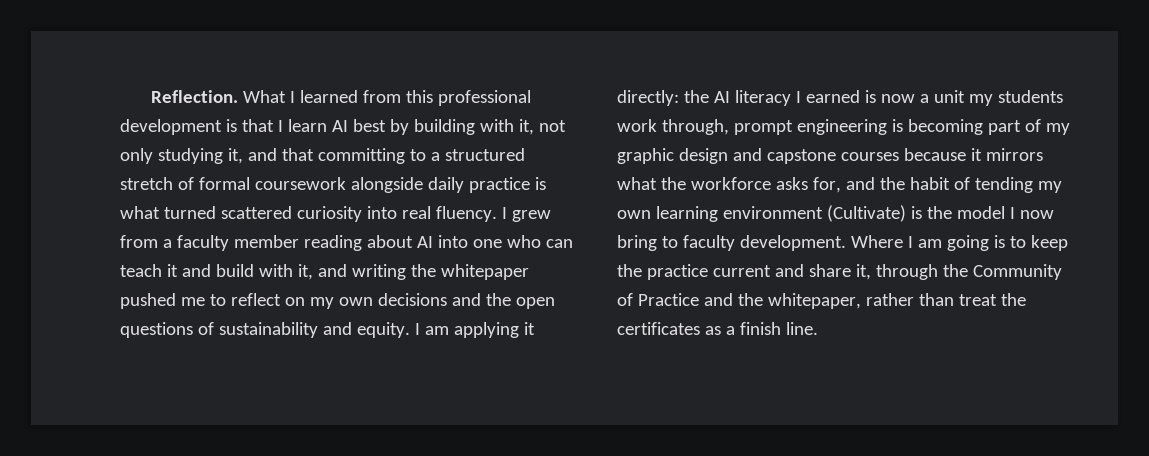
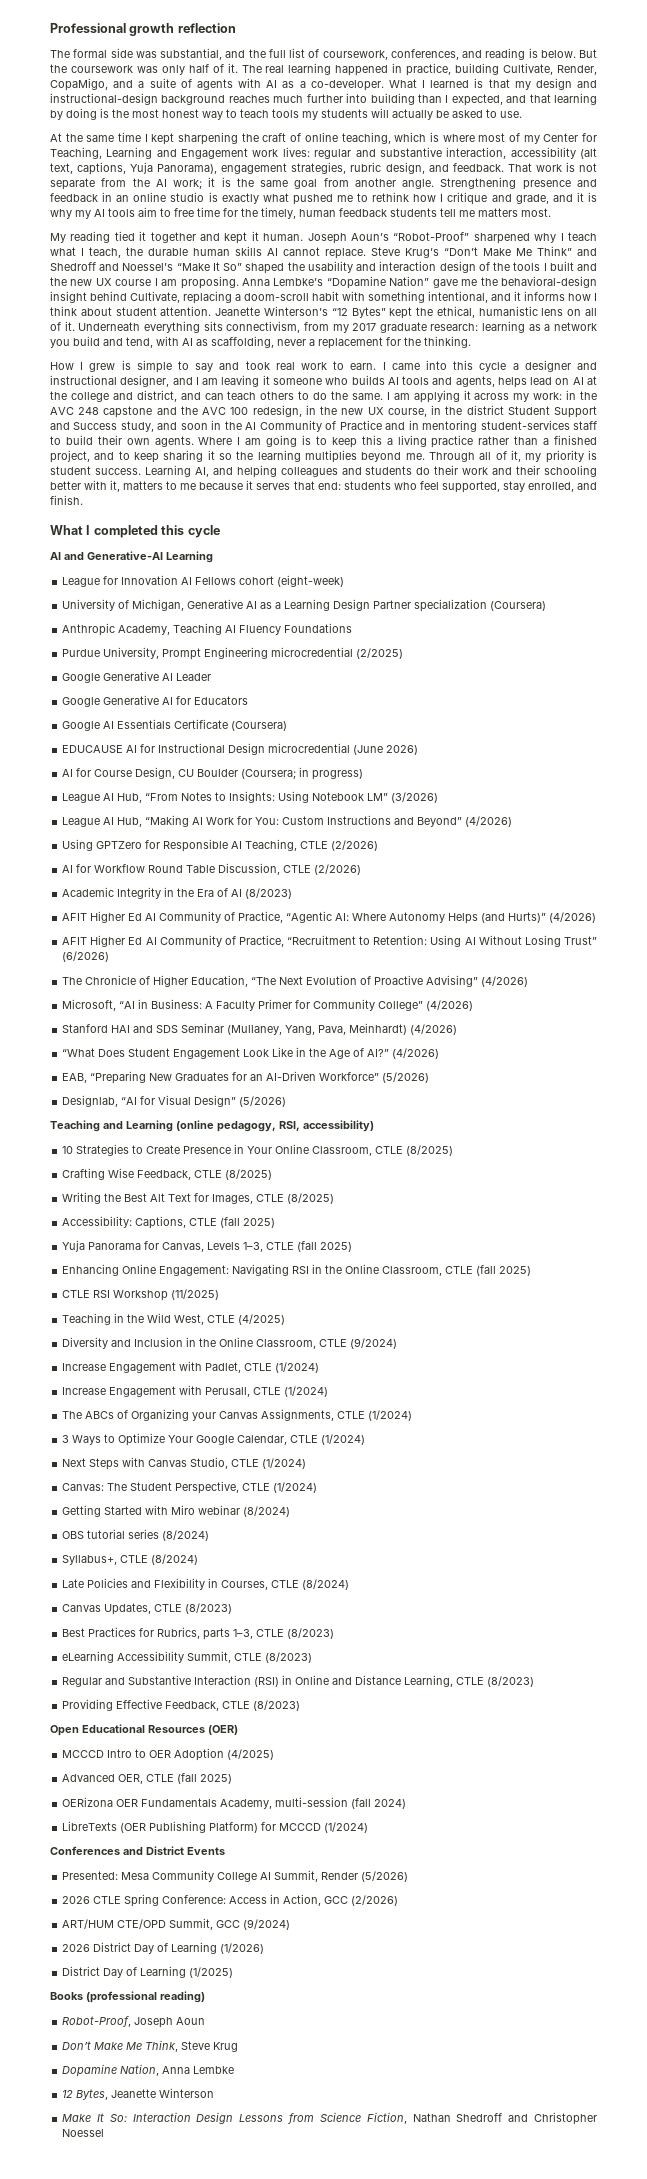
[150,90,531,106] [120,119,566,135] [120,148,525,164] [120,177,546,193] [120,206,551,222] [120,235,573,251] [120,264,529,280] [120,293,555,309] [120,322,535,338] [617,90,1063,106] [617,119,1070,135] [617,148,1043,164] [617,177,1062,193] [617,205,1054,222] [617,235,846,251] Reflection. What I learned from this professional development is that I learn AI best by building with it, not only studying it, and that committing to a structured stretch of formal coursework alongside daily practice is what turned scattered curiosity into real fluency. I grew from a faculty member reading about AI into one who can teach it and build with it, and writing the whitepaper pushed me to reflect on my own decisions and the open questions of sustainability and equity. I am applying it directly: the AI literacy I earned is now a unit my students work through, prompt engineering is becoming part of my graphic design and capstone courses because it mirrors what the workforce asks for, and the habit of tending my own learning environment (Cultivate) is the model I now bring to faculty development. -> [50,23,236,36] [50,48,597,60] [50,63,597,76] [50,78,598,91] [50,93,598,106] [50,108,522,120] [50,132,597,145] [50,147,598,159] [50,162,598,175] [50,177,597,190] [50,192,597,205] [50,207,551,219] [50,231,597,244] [50,246,597,259] [50,261,598,274] [50,276,598,289] [50,291,597,304] [50,306,597,319] [50,321,598,333] [50,336,471,349] [50,360,597,373] [50,375,597,388] [50,390,597,403] [50,405,598,418] [50,420,597,432] [50,435,194,447] Professional growth reflection // The formal side was substantial, and the full list of coursework, conferences, and reading is below. But the coursework was only half of it. The real learning happened in practice, building Cultivate, Render, CopaMigo, and a suite of agents with AI as a co-developer. What I learned is that my design and instructional-design background reaches much further into building than I expected, and that learning by doing is the most honest way to teach tools my students will actually be asked to use. // At the same time I kept sharpening the craft of online teaching, which is where most of my Center for Teaching, Learning and Engagement work lives: regular and substantive interaction, accessibility (alt text, captions, Yuja Panorama), engagement strategies, rubric design, and feedback. That work is not separate from the AI work; it is the same goal from another angle. Strengthening presence and feedback in an online studio is exactly what pushed me to rethink how I critique and grade, and it is why my AI tools aim to free time for the timely, human feedback students tell me matters most. // My reading tied it together and kept it human. Joseph Aoun’s “Robot-Proof” sharpened why I teach what I teach, the durable human skills AI cannot replace. Steve Krug’s “Don’t Make Me Think” and Shedroff and Noessel’s “Make It So” shaped the usability and interaction design of the tools I built and the new UX course I am proposing. Anna Lembke’s “Dopamine Nation” gave me the behavioral-design insight behind Cultivate, replacing a doom-scroll habit with something intentional, and it informs how I think about student attention. Jeanette Winterson’s “12 Bytes” kept the ethical, humanistic lens on all of it. Underneath everything sits connectivism, from my 2017 graduate research: learning as a network you build and tend, with AI as scaffolding, never a replacement for the thinking. // How I grew is simple to say and took real work to earn. I came into this cycle a designer and instructional designer, and I am leaving it someone who builds AI tools and agents, helps lead on AI at the college and district, and can teach others to do the same. I am applying it across my work: in the AVC 248 capstone and the AVC 100 redesign, in the new UX course, in the district Student Support and Success study, and soon in the AI Community of Practice and in mentoring student-services staff to build their own agents.
[617,264,1062,280] [617,293,1026,309] [617,322,818,335] the practice current and share it, through the Community of Practice and the whitepaper, rather than treat the certificates as a finish line. -> [361,435,597,448] [50,450,597,463] [50,465,598,478] [50,480,597,493] [50,495,83,505] [50,525,220,538] [50,551,213,563] [62,575,345,587] [62,599,547,612] [62,623,353,636] [62,647,404,660] [62,671,212,683] [62,695,249,707] [62,719,288,731] [62,743,419,755] [62,767,364,780] [62,791,439,803] [62,815,513,827] [62,839,379,852] [62,863,362,875] [62,887,293,899] [62,911,597,924] [62,935,597,947] [62,951,110,962] [62,975,529,987] [62,999,474,1011] [62,1023,458,1035] [62,1047,440,1059] [62,1071,430,1084] [62,1095,287,1107] [50,1120,374,1132] [62,1144,454,1156] [62,1168,273,1180] [62,1192,335,1204] [62,1216,276,1229] [62,1240,353,1252] [62,1264,532,1276] [62,1289,220,1301] [62,1313,286,1325] [62,1337,398,1349] [62,1361,320,1373] [62,1385,329,1397] [62,1409,413,1421] [62,1433,366,1446] [62,1457,307,1470] [62,1481,318,1494] [62,1505,291,1517] [62,1529,210,1541] [62,1554,199,1565] [62,1578,350,1590] [62,1603,233,1615] [62,1627,335,1640] [62,1651,313,1663] [62,1675,535,1687] [62,1699,301,1711] [50,1724,238,1736] [62,1748,275,1761] [62,1773,233,1784] [62,1797,407,1809] [62,1821,369,1833] [50,1846,225,1855] [62,1870,409,1882] [62,1894,399,1907] [62,1918,291,1930] [62,1942,265,1954] [62,1966,234,1978] [50,1991,205,2003] [62,2016,206,2028] [62,2040,239,2052] [62,2064,235,2077] [62,2088,215,2100] [62,2112,597,2125] [62,2129,105,2137] this a living practice rather than a finished project, and to keep sharing it so the learning multiplies beyond me. Through all of it, my priority is student success. Learning AI, and helping colleagues and students do their work and their schooling better with it, matters to me because it serves that end: students who feel supported, stay enrolled, and finish. // What I completed this cycle // AI and Generative-AI Learning // League for Innovation AI Fellows cohort (eight-week) // University of Michigan, Generative AI as a Learning Design Partner specialization (Coursera) // Anthropic Academy, Teaching AI Fluency Foundations // Purdue University, Prompt Engineering microcredential (2/2025) // Google Generative AI Leader // Google Generative AI for Educators // Google AI Essentials Certificate (Coursera) // EDUCAUSE AI for Instructional Design microcredential (June 2026) // AI for Course Design, CU Boulder (Coursera; in progress) // League AI Hub, “From Notes to Insights: Using Notebook LM” (3/2026) // League AI Hub, “Making AI Work for You: Custom Instructions and Beyond” (4/2026) // Using GPTZero for Responsible AI Teaching, CTLE (2/2026) // AI for Workflow Round Table Discussion, CTLE (2/2026) // Academic Integrity in the Era of AI (8/2023) // AFIT Higher Ed AI Community of Practice, “Agentic AI: Where Autonomy Helps (and Hurts)” (4/2026) // AFIT Higher Ed AI Community of Practice, “Recruitment to Retention: Using AI Without Losing Trust” (6/2026) // The Chronicle of Higher Education, “The Next Evolution of Proactive Advising” (4/2026) // Microsoft, “AI in Business: A Faculty Primer for Community College” (4/2026) // Stanford HAI and SDS Seminar (Mullaney, Yang, Pava, Meinhardt) (4/2026) // “What Does Student Engagement Look Like in the Age of AI?” (4/2026) // EAB, “Preparing New Graduates for an AI-Driven Workforce” (5/2026) // Designlab, “AI for Visual Design” (5/2026) // Teaching and Learning (online pedagogy, RSI, accessibility) // 10 Strategies to Create Presence in Your Online Classroom, CTLE (8/2025) // Crafting Wise Feedback, CTLE (8/2025) // Writing the Best Alt Text for Images, CTLE (8/2025) // Accessibility: Captions, CTLE (fall 2025) // Yuja Panorama for Canvas, Levels 1–3, CTLE (fall 2025) // Enhancing Online Engagement: Navigating RSI in the Online Classroom, CTLE (fall 2025) // CTLE RSI Workshop (11/2025) // Teaching in the Wild West, CTLE (4/2025) // Diversity and Inclusion in the Online Classroom, CTLE (9/2024) // Increase Engagement with Padlet, CTLE (1/2024) // Increase Engagement with Perusall, CTLE (1/2024) // The ABCs of Organizing your Canvas Assignments, CTLE (1/2024) // 3 Ways to Optimize Your Google Calendar, CTLE (1/2024) // Next Steps with Canvas Studio, CTLE (1/2024) // Canvas: The Student Perspective, CTLE (1/2024) // Getting Started with Miro webinar (8/2024) // OBS tutorial series (8/2024) // Syllabus+, CTLE (8/2024) // Late Policies and Flexibility in Courses, CTLE (8/2024) // Canvas Updates, CTLE (8/2023) // Best Practices for Rubrics, parts 1–3, CTLE (8/2023) // eLearning Accessibility Summit, CTLE (8/2023) // Regular and Substantive Interaction (RSI) in Online and Distance Learning, CTLE (8/2023) // Providing Effective Feedback, CTLE (8/2023) // Open Educational Resources (OER) // MCCCD Intro to OER Adoption (4/2025) // Advanced OER, CTLE (fall 2025) // OERizona OER Fundamentals Academy, multi-session (fall 2024) // LibreTexts (OER Publishing Platform) for MCCCD (1/2024) // Conferences and District Events // Presented: Mesa Community College AI Summit, Render (5/2026) // 2026 CTLE Spring Conference: Access in Action, GCC (2/2026) // ART/HUM CTE/OPD Summit, GCC (9/2024) // 2026 District Day of Learning (1/2026) // District Day of Learning (1/2025) // Books (professional reading) // Robot-Proof, Joseph Aoun // Don’t Make Me Think, Steve Krug // Dopamine Nation, Anna Lembke // 12 Bytes, Jeanette Winterson // Make It So: Interaction Design Lessons from Science Fiction, Nathan Shedroff and Christopher Noessel

